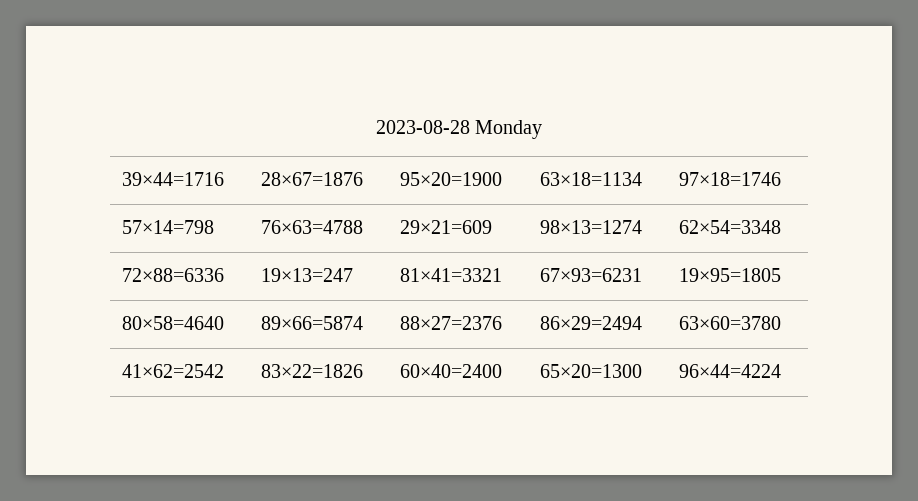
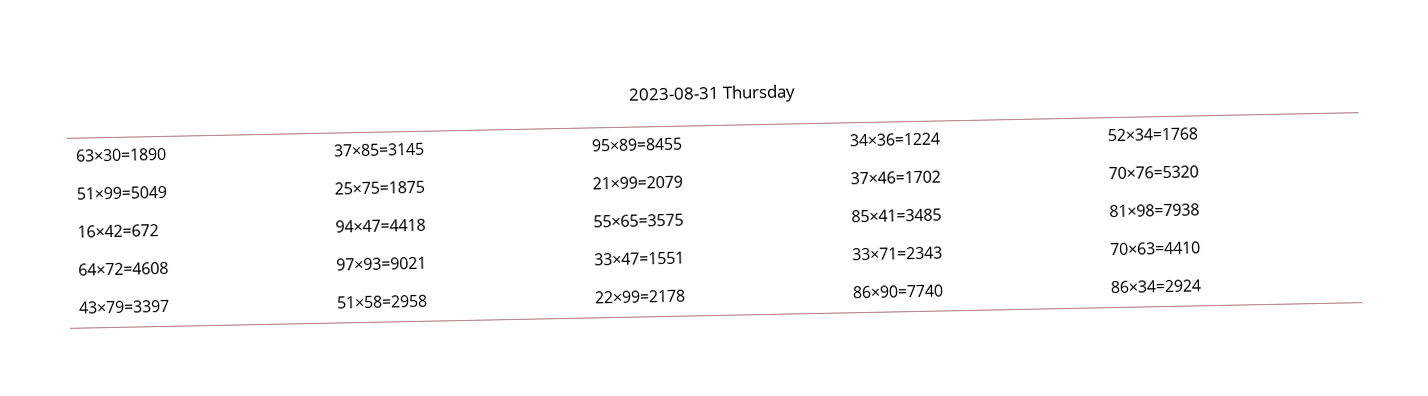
[375,120,543,139] [122,172,225,186] [261,172,364,186] [400,172,503,186] [540,172,643,186] [679,172,782,186] [122,220,215,234] [261,220,364,234] [400,220,493,234] [540,220,643,234] [679,220,782,234] [122,268,225,282] [261,268,354,282] [400,268,503,282] [540,268,643,282] [679,268,782,282] [122,316,225,330] [261,316,364,330] [400,316,503,330] [540,316,643,330] [679,316,782,330] [122,364,225,378] [261,364,364,378] [400,364,503,378] [540,364,643,378] [679,364,782,378] 2023-08-28 Monday // 39×44=1716 | 28×67=1876 | 95×20=1900 | 63×18=1134 | 97×18=1746 // 57×14=798 | 76×63=4788 | 29×21=609 | 98×13=1274 | 62×54=3348 // 72×88=6336 | 19×13=247 | 81×41=3321 | 67×93=6231 | 19×95=1805 // 80×58=4640 | 89×66=5874 | 88×27=2376 | 86×29=2494 | 63×60=3780 // 41×62=2542 | 83×22=1826 | 60×40=2400 | 65×20=1300 | 96×44=4224 -> [627,84,797,103] [75,147,168,162] [333,142,426,157] [591,137,684,152] [849,132,941,147] [1107,127,1199,142] [76,185,168,200] [334,180,426,195] [592,175,684,190] [850,170,942,185] [1108,165,1200,180] [77,224,160,238] [335,218,427,233] [593,213,685,228] [851,208,943,223] [1109,203,1201,218] [78,261,170,276] [336,256,428,271] [594,251,686,266] [852,246,944,261] [1109,241,1202,256] [78,299,171,314] [336,294,429,309] [594,289,687,304] [852,284,945,299] [1110,279,1202,294] 2023-08-31 Thursday // 63×30=1890 | 37×85=3145 | 95×89=8455 | 34×36=1224 | 52×34=1768 // 51×99=5049 | 25×75=1875 | 21×99=2079 | 37×46=1702 | 70×76=5320 // 16×42=672 | 94×47=4418 | 55×65=3575 | 85×41=3485 | 81×98=7938 // 64×72=4608 | 97×93=9021 | 33×47=1551 | 33×71=2343 | 70×63=4410 // 43×79=3397 | 51×58=2958 | 22×99=2178 | 86×90=7740 | 86×34=2924

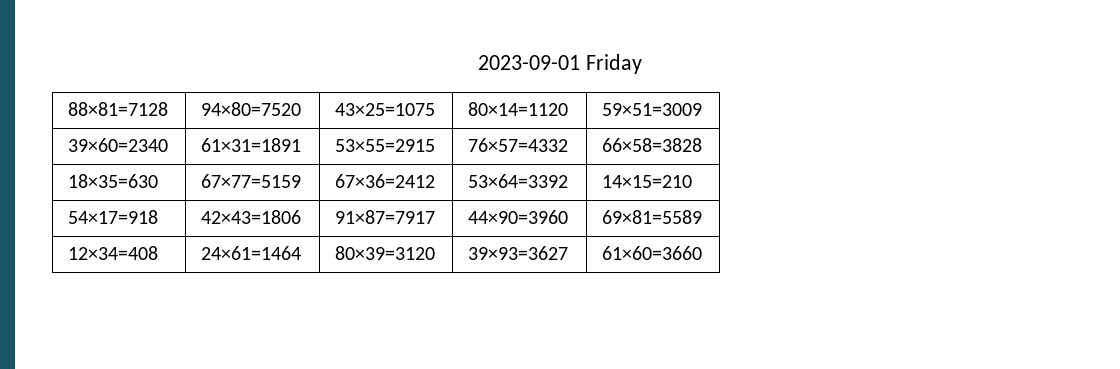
[627,84,797,103] [75,147,168,162] [333,142,426,157] [591,137,684,152] [849,132,941,147] [1107,127,1199,142] [76,185,168,200] [334,180,426,195] [592,175,684,190] [850,170,942,185] [1108,165,1200,180] [77,224,160,238] [335,218,427,233] [593,213,685,228] [851,208,943,223] [1109,203,1201,218] [78,261,170,276] [336,256,428,271] [594,251,686,266] [852,246,944,261] [1109,241,1202,256] [78,299,171,314] [336,294,429,309] [594,289,687,304] [852,284,945,299] [1110,279,1202,294] 2023-08-31 Thursday // 63×30=1890 | 37×85=3145 | 95×89=8455 | 34×36=1224 | 52×34=1768 // 51×99=5049 | 25×75=1875 | 21×99=2079 | 37×46=1702 | 70×76=5320 // 16×42=672 | 94×47=4418 | 55×65=3575 | 85×41=3485 | 81×98=7938 // 64×72=4608 | 97×93=9021 | 33×47=1551 | 33×71=2343 | 70×63=4410 // 43×79=3397 | 51×58=2958 | 22×99=2178 | 86×90=7740 | 86×34=2924 -> [478,54,642,74] [68,102,169,116] [201,102,302,116] [335,103,436,116] [468,102,569,116] [602,103,703,116] [68,138,169,152] [201,138,302,152] [335,139,436,152] [468,138,569,152] [602,138,703,152] [68,174,159,188] [201,174,302,188] [335,174,436,188] [468,174,569,188] [602,175,693,188] [68,210,159,224] [201,210,302,224] [335,210,436,224] [468,210,569,224] [602,210,703,224] [68,246,159,260] [201,246,302,260] [335,246,436,260] [468,246,569,260] [602,246,703,260] 2023-09-01 Friday // 88×81=7128 | 94×80=7520 | 43×25=1075 | 80×14=1120 | 59×51=3009 // 39×60=2340 | 61×31=1891 | 53×55=2915 | 76×57=4332 | 66×58=3828 // 18×35=630 | 67×77=5159 | 67×36=2412 | 53×64=3392 | 14×15=210 // 54×17=918 | 42×43=1806 | 91×87=7917 | 44×90=3960 | 69×81=5589 // 12×34=408 | 24×61=1464 | 80×39=3120 | 39×93=3627 | 61×60=3660

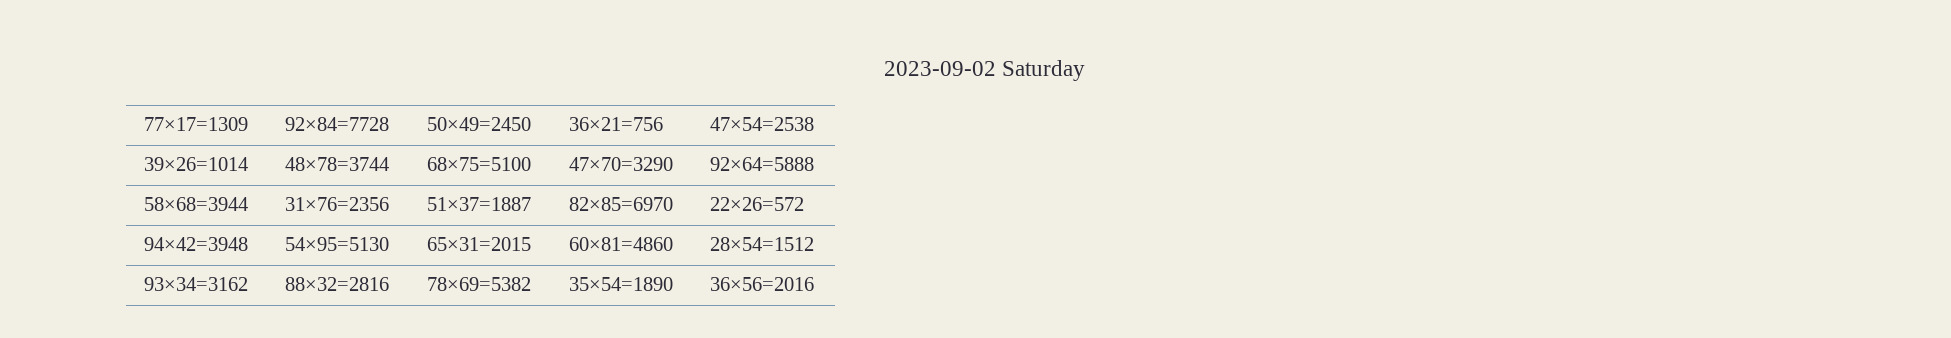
[478,54,642,74] [68,102,169,116] [201,102,302,116] [335,103,436,116] [468,102,569,116] [602,103,703,116] [68,138,169,152] [201,138,302,152] [335,139,436,152] [468,138,569,152] [602,138,703,152] [68,174,159,188] [201,174,302,188] [335,174,436,188] [468,174,569,188] [602,175,693,188] [68,210,159,224] [201,210,302,224] [335,210,436,224] [468,210,569,224] [602,210,703,224] [68,246,159,260] [201,246,302,260] [335,246,436,260] [468,246,569,260] [602,246,703,260] 2023-09-01 Friday // 88×81=7128 | 94×80=7520 | 43×25=1075 | 80×14=1120 | 59×51=3009 // 39×60=2340 | 61×31=1891 | 53×55=2915 | 76×57=4332 | 66×58=3828 // 18×35=630 | 67×77=5159 | 67×36=2412 | 53×64=3392 | 14×15=210 // 54×17=918 | 42×43=1806 | 91×87=7917 | 44×90=3960 | 69×81=5589 // 12×34=408 | 24×61=1464 | 80×39=3120 | 39×93=3627 | 61×60=3660 -> [883,60,1086,81] [144,117,249,131] [285,117,390,131] [427,117,532,131] [569,117,664,131] [710,117,815,131] [144,157,249,171] [285,157,390,171] [427,157,532,171] [569,157,674,171] [710,157,815,171] [144,197,249,211] [285,197,390,211] [427,197,532,211] [569,197,674,211] [710,197,805,211] [144,237,249,251] [285,237,390,251] [427,237,532,251] [569,237,674,251] [710,237,815,251] [144,277,249,291] [285,277,390,291] [427,277,532,291] [569,277,674,291] [710,277,815,291] 2023-09-02 Saturday // 77×17=1309 | 92×84=7728 | 50×49=2450 | 36×21=756 | 47×54=2538 // 39×26=1014 | 48×78=3744 | 68×75=5100 | 47×70=3290 | 92×64=5888 // 58×68=3944 | 31×76=2356 | 51×37=1887 | 82×85=6970 | 22×26=572 // 94×42=3948 | 54×95=5130 | 65×31=2015 | 60×81=4860 | 28×54=1512 // 93×34=3162 | 88×32=2816 | 78×69=5382 | 35×54=1890 | 36×56=2016

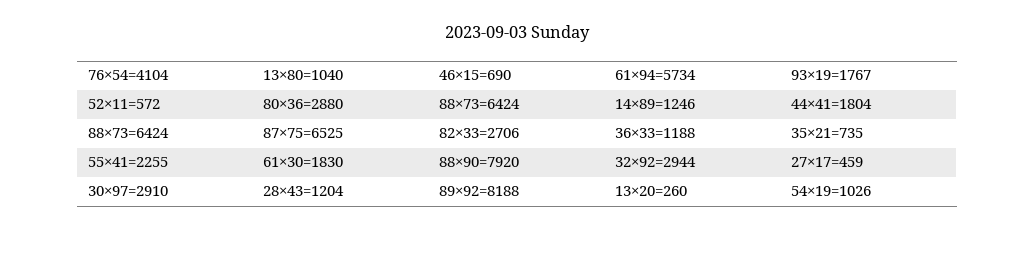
[883,60,1086,81] [144,117,249,131] [285,117,390,131] [427,117,532,131] [569,117,664,131] [710,117,815,131] [144,157,249,171] [285,157,390,171] [427,157,532,171] [569,157,674,171] [710,157,815,171] [144,197,249,211] [285,197,390,211] [427,197,532,211] [569,197,674,211] [710,197,805,211] [144,237,249,251] [285,237,390,251] [427,237,532,251] [569,237,674,251] [710,237,815,251] [144,277,249,291] [285,277,390,291] [427,277,532,291] [569,277,674,291] [710,277,815,291] 2023-09-02 Saturday // 77×17=1309 | 92×84=7728 | 50×49=2450 | 36×21=756 | 47×54=2538 // 39×26=1014 | 48×78=3744 | 68×75=5100 | 47×70=3290 | 92×64=5888 // 58×68=3944 | 31×76=2356 | 51×37=1887 | 82×85=6970 | 22×26=572 // 94×42=3948 | 54×95=5130 | 65×31=2015 | 60×81=4860 | 28×54=1512 // 93×34=3162 | 88×32=2816 | 78×69=5382 | 35×54=1890 | 36×56=2016 -> [444,25,591,42] [87,70,169,80] [262,70,343,80] [438,70,511,80] [614,70,696,80] [790,70,871,80] [87,99,160,109] [262,99,343,109] [438,99,520,109] [614,99,695,109] [790,99,872,109] [87,128,169,138] [262,128,343,138] [438,128,519,138] [614,128,695,138] [790,128,863,138] [87,157,168,167] [262,157,343,167] [438,157,519,167] [614,157,696,167] [790,157,863,167] [87,186,168,196] [262,186,344,196] [438,186,519,196] [614,186,687,196] [790,186,871,196] 2023-09-03 Sunday // 76×54=4104 | 13×80=1040 | 46×15=690 | 61×94=5734 | 93×19=1767 // 52×11=572 | 80×36=2880 | 88×73=6424 | 14×89=1246 | 44×41=1804 // 88×73=6424 | 87×75=6525 | 82×33=2706 | 36×33=1188 | 35×21=735 // 55×41=2255 | 61×30=1830 | 88×90=7920 | 32×92=2944 | 27×17=459 // 30×97=2910 | 28×43=1204 | 89×92=8188 | 13×20=260 | 54×19=1026

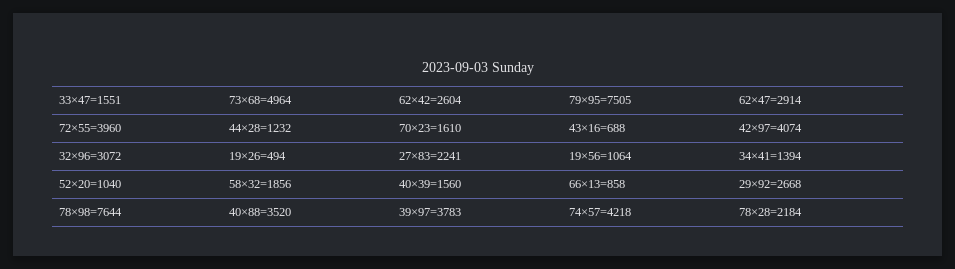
[87,70,169,80] [262,70,343,80] [438,70,511,80] [614,70,696,80] [790,70,871,80] [87,99,160,109] [262,99,343,109] [438,99,520,109] [614,99,695,109] [790,99,872,109] [87,128,169,138] [262,128,343,138] [438,128,519,138] [614,128,695,138] [790,128,863,138] [87,157,168,167] [262,157,343,167] [438,157,519,167] [614,157,696,167] [790,157,863,167] [87,186,168,196] [262,186,344,196] [438,186,519,196] [614,186,687,196] [790,186,871,196] 76×54=4104 | 13×80=1040 | 46×15=690 | 61×94=5734 | 93×19=1767 // 52×11=572 | 80×36=2880 | 88×73=6424 | 14×89=1246 | 44×41=1804 // 88×73=6424 | 87×75=6525 | 82×33=2706 | 36×33=1188 | 35×21=735 // 55×41=2255 | 61×30=1830 | 88×90=7920 | 32×92=2944 | 27×17=459 // 30×97=2910 | 28×43=1204 | 89×92=8188 | 13×20=260 | 54×19=1026 -> [58,96,121,104] [228,96,292,104] [398,96,462,104] [568,96,631,104] [738,96,802,104] [58,124,121,132] [228,124,291,132] [398,124,461,132] [568,124,625,132] [738,124,802,132] [58,152,121,160] [228,152,286,160] [398,152,461,160] [568,152,632,160] [738,152,802,160] [58,180,121,188] [228,180,291,188] [398,180,461,188] [568,180,625,188] [738,180,801,188] [58,208,122,216] [228,208,291,216] [398,208,461,216] [568,208,631,216] [738,208,802,216] 33×47=1551 | 73×68=4964 | 62×42=2604 | 79×95=7505 | 62×47=2914 // 72×55=3960 | 44×28=1232 | 70×23=1610 | 43×16=688 | 42×97=4074 // 32×96=3072 | 19×26=494 | 27×83=2241 | 19×56=1064 | 34×41=1394 // 52×20=1040 | 58×32=1856 | 40×39=1560 | 66×13=858 | 29×92=2668 // 78×98=7644 | 40×88=3520 | 39×97=3783 | 74×57=4218 | 78×28=2184

